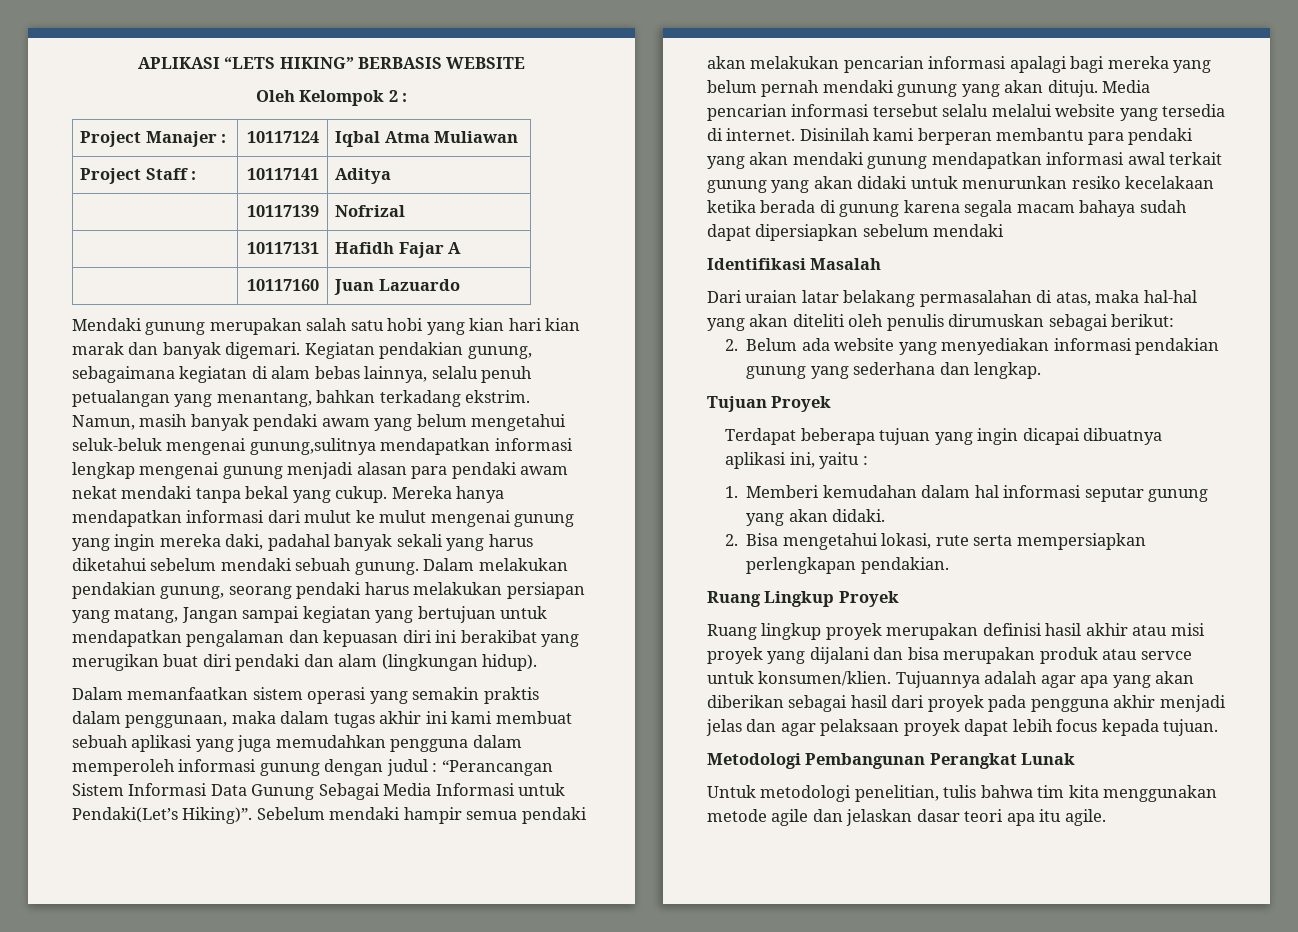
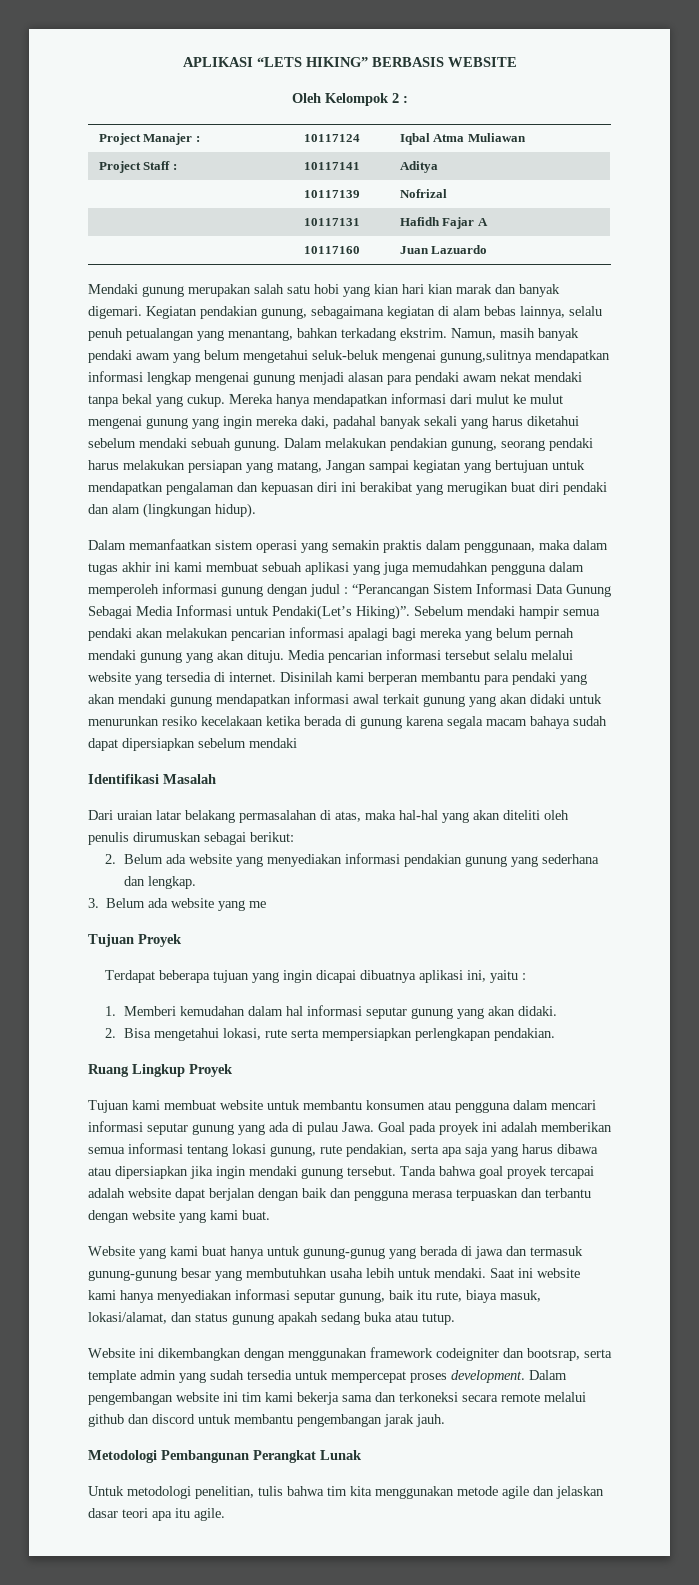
(1042, 370) none -> [88,898,267,911] // 3. Belum ada website yang me
[707,623,1205,640] [707,647,1192,664] [707,671,1195,688] [707,695,1226,712] [706,719,1219,736] Ruang lingkup proyek merupakan definisi hasil akhir atau misi proyek yang dijalani dan bisa merupakan produk atau servce untuk konsumen/klien. Tujuannya adalah agar apa yang akan diberikan sebagai hasil dari proyek pada pengguna akhir menjadi jelas dan agar pelaksaan proyek dapat lebih focus kepada tujuan. -> [88,1100,596,1113] [88,1121,612,1135] [88,1143,598,1157] [88,1166,594,1179] [88,1188,591,1201] [88,1210,270,1223] [88,1246,583,1259] [88,1268,580,1281] [88,1289,541,1303] [88,1312,455,1325] [88,1347,612,1361] [88,1370,567,1383] [88,1392,586,1405] [88,1414,445,1427] Tujuan kami membuat website untuk membantu konsumen atau pengguna dalam mencari informasi seputar gunung yang ada di pulau Jawa. Goal pada proyek ini adalah memberikan semua informasi tentang lokasi gunung, rute pendakian, serta apa saja yang harus dibawa atau dipersiapkan jika ingin mendaki gunung tersebut. Tanda bahwa goal proyek tercapai adalah website dapat berjalan dengan baik dan pengguna merasa terpuaskan dan terbantu dengan website yang kami buat. // Website yang kami buat hanya untuk gunung-gunug yang berada di jawa dan termasuk gunung-gunung besar yang membutuhkan usaha lebih untuk mendaki. Saat ini website kami hanya menyediakan informasi seputar gunung, baik itu rute, biaya masuk, lokasi/alamat, dan status gunung apakah sedang buka atau tutup. // Website ini dikembangkan dengan menggunakan framework codeigniter dan bootsrap, serta template admin yang sudah tersedia untuk mempercepat proses development. Dalam pengembangan website ini tim kami bekerja sama dan terkoneksi secara remote melalui github dan discord untuk membantu pengembangan jarak jauh.

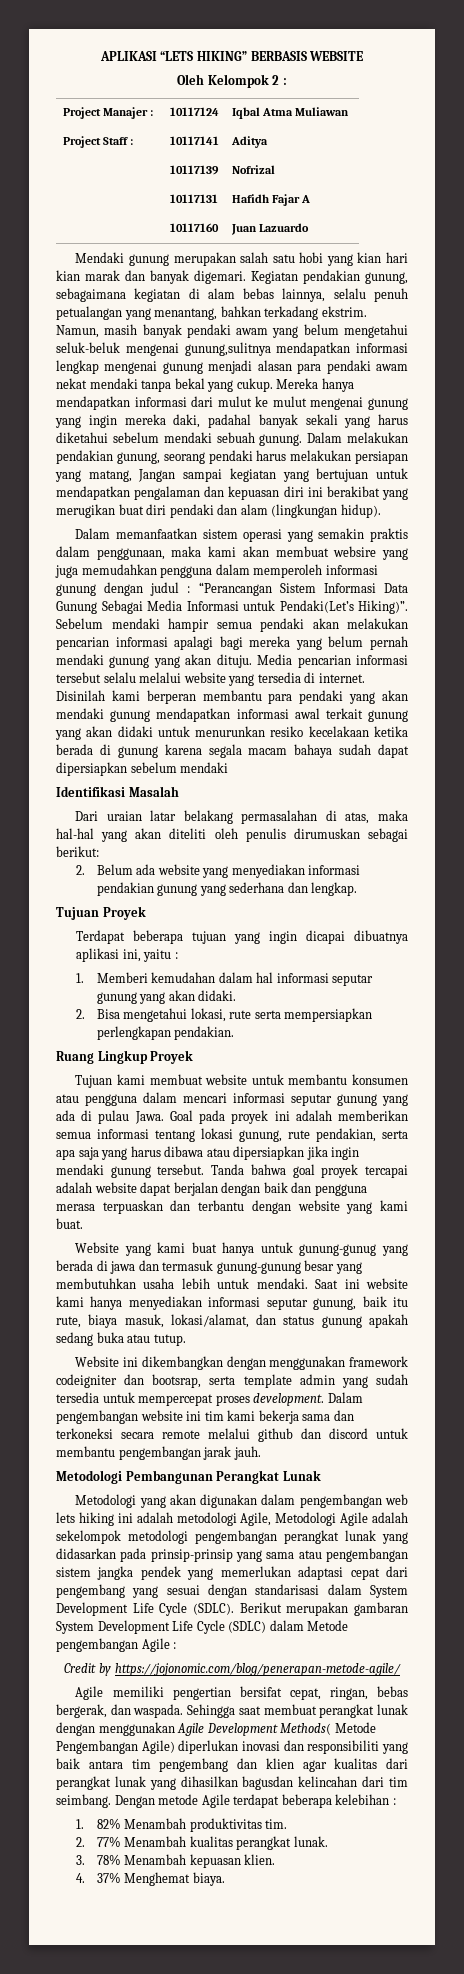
[573,540,608,550] [88,562,349,575] dalam tugas akhir ini kami membuat sebuah aplikasi -> [208,546,377,557] kami akan membuat websire
[88,898,267,911] // 3. Belum ada website yang me -> (358, 889) none
[88,1486,604,1499] [88,1508,225,1521] Untuk metodologi penelitian, tulis bahwa tim kita menggunakan metode agile dan jelaskan dasar teori apa itu agile. -> [75,1494,408,1508] [56,1512,408,1526] [56,1530,408,1544] [56,1548,408,1562] [56,1566,408,1580] [56,1584,408,1598] [56,1602,408,1616] [56,1620,349,1634] [56,1638,177,1652] [64,1663,401,1676] [75,1686,408,1700] [56,1704,409,1718] [56,1722,376,1736] [56,1740,408,1754] [56,1758,408,1772] [56,1776,408,1790] [56,1794,396,1808] [76,1818,288,1832] [76,1836,328,1850] [76,1854,276,1868] [76,1872,225,1886] Metodologi yang akan digunakan dalam pengembangan web lets hiking ini adalah metodologi Agile, Metodologi Agile adalah sekelompok metodologi pengembangan perangkat lunak yang didasarkan pada prinsip-prinsip yang sama atau pengembangan sistem jangka pendek yang memerlukan adaptasi cepat dari pengembang yang sesuai dengan standarisasi dalam System Development Life Cycle (SDLC). Berikut merupakan gambaran System Development Life Cycle (SDLC) dalam Metode pengembangan Agile : // Credit by https://jojonomic.com/blog/penerapan-metode-agile/ // Agile memiliki pengertian bersifat cepat, ringan, bebas bergerak, dan waspada. Sehingga saat membuat perangkat lunak dengan menggunakan Agile Development Methods( Metode Pengembangan Agile) diperlukan inovasi dan responsibiliti yang baik antara tim pengembang dan klien agar kualitas dari perangkat lunak yang dihasilkan bagusdan kelincahan dari tim seimbang. Dengan metode Agile terdapat beberapa kelebihan : // 1. 82% Menambah produktivitas tim. // 2. 77% Menambah kualitas perangkat lunak. // 3. 78% Menambah kepuasan klien. // 4. 37% Menghemat biaya.

